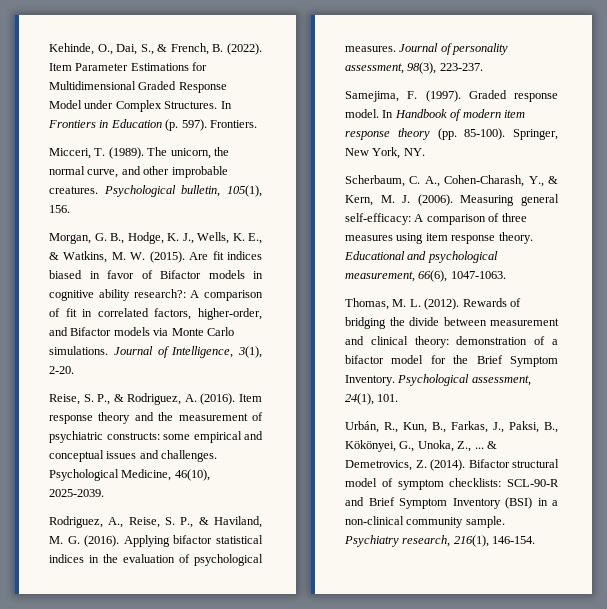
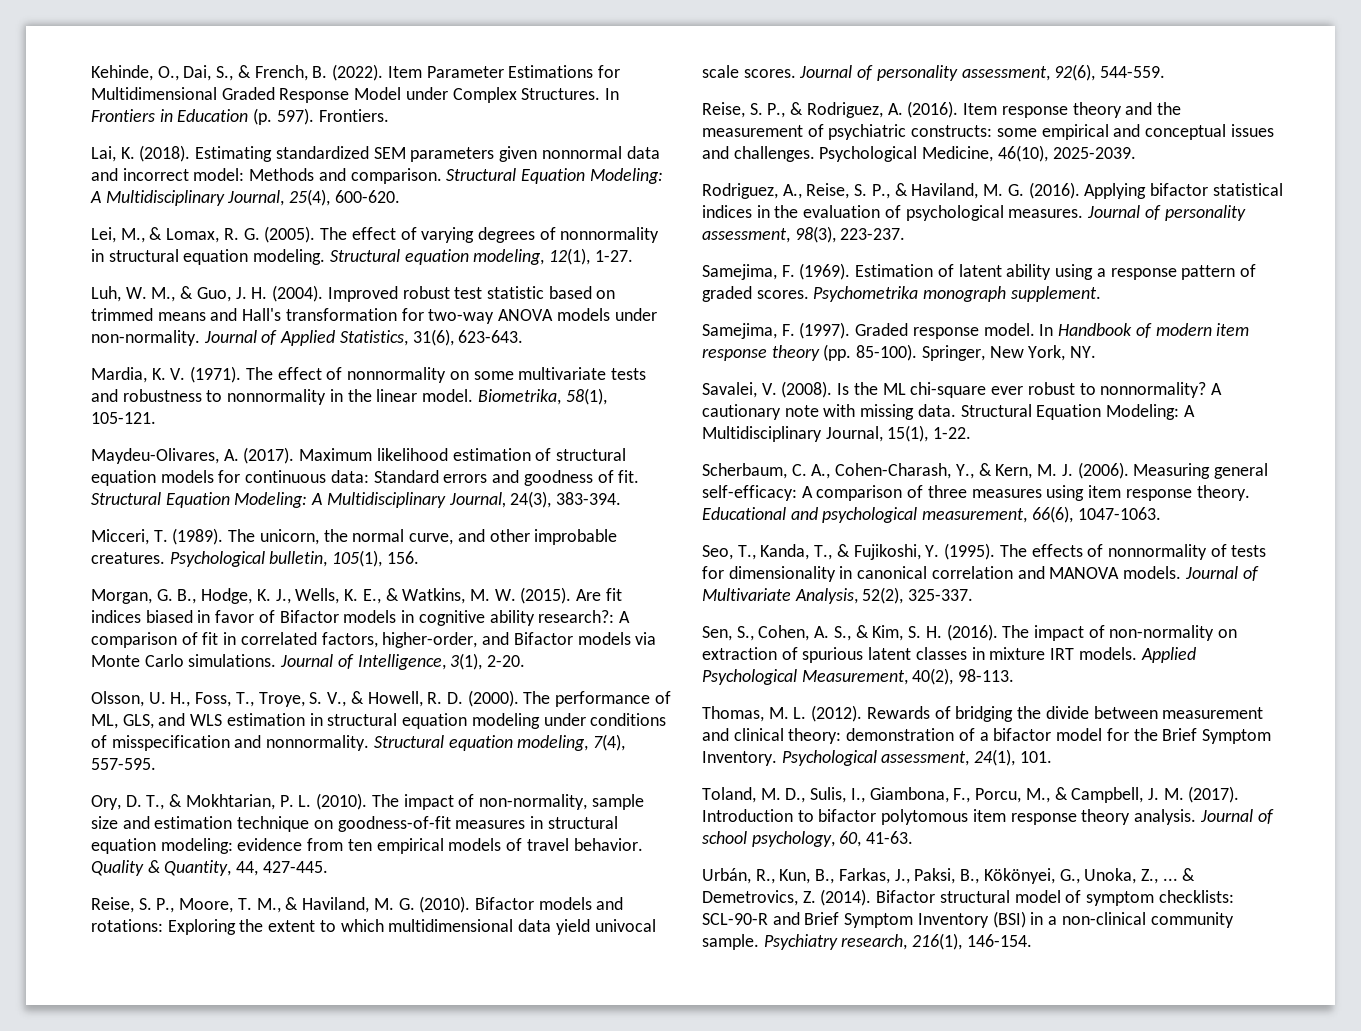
(257, 124) none -> [91,145,660,162] [91,168,663,184] [90,189,400,206] [91,226,660,243] [91,248,633,265] [91,285,616,302] [91,308,657,324] [91,329,524,346] [91,366,646,383] [91,388,607,405] [91,412,156,424] [91,447,627,464] [91,470,640,486] [91,491,622,508] // Lai, K. (2018). Estimating standardized SEM parameters given nonnormal data and incorrect model: Methods and comparison. Structural Equation Modeling: A Multidisciplinary Journal, 25(4), 600-620. // Lei, M., & Lomax, R. G. (2005). The effect of varying degrees of nonnormality in structural equation modeling. Structural equation modeling, 12(1), 1-27. // Luh, W. M., & Guo, J. H. (2004). Improved robust test statistic based on trimmed means and Hall's transformation for two-way ANOVA models under non-normality. Journal of Applied Statistics, 31(6), 623-643. // Mardia, K. V. (1971). The effect of nonnormality on some multivariate tests and robustness to nonnormality in the linear model. Biometrika, 58(1), 105-121. // Maydeu-Olivares, A. (2017). Maximum likelihood estimation of structural equation models for continuous data: Standard errors and goodness of fit. Structural Equation Modeling: A Multidisciplinary Journal, 24(3), 383-394.
(74, 370) none -> [91,690,671,707] [91,713,667,729] [91,734,626,751] [91,758,156,770] [91,793,644,810] [91,816,618,832] [91,838,643,854] [91,860,328,876] [91,896,624,913] [91,919,656,935] [702,64,1166,81] // Olsson, U. H., Foss, T., Troye, S. V., & Howell, R. D. (2000). The performance of ML, GLS, and WLS estimation in structural equation modeling under conditions of misspecification and nonnormality. Structural equation modeling, 7(4), 557-595. // Ory, D. T., & Mokhtarian, P. L. (2010). The impact of non-normality, sample size and estimation technique on goodness-of-fit measures in structural equation modeling: evidence from ten empirical models of travel behavior. Quality & Quantity, 44, 427-445. // Reise, S. P., Moore, T. M., & Haviland, M. G. (2010). Bifactor models and rotations: Exploring the extent to which multidimensional data yield univocal scale scores. Journal of personality assessment, 92(6), 544-559.
(483, 67) none -> [702,263,1256,280] [702,286,1101,302] // Samejima, F. (1969). Estimation of latent ability using a response pattern of graded scores. Psychometrika monograph supplement.
(425, 152) none -> [702,381,1222,398] [702,404,1195,420] [702,425,972,442] // Savalei, V. (2008). Is the ML chi-square ever robust to nonnormality? A cautionary note with missing data. Structural Equation Modeling: A Multidisciplinary Journal, 15(1), 1-22.
(506, 275) none -> [702,543,1267,560] [702,566,1259,582] [702,587,974,604] [702,624,1238,641] [702,647,1196,663] [702,668,1015,685] // Seo, T., Kanda, T., & Fujikoshi, Y. (1995). The effects of nonnormality of tests for dimensionality in canonical correlation and MANOVA models. Journal of Multivariate Analysis, 52(2), 325-337. // Sen, S., Cohen, A. S., & Kim, S. H. (2016). The impact of non-normality on extraction of spurious latent classes in mixture IRT models. Applied Psychological Measurement, 40(2), 98-113.
(399, 398) none -> [702,786,1240,803] [702,809,1274,825] [702,831,914,847] // Toland, M. D., Sulis, I., Giambona, F., Porcu, M., & Campbell, J. M. (2017). Introduction to bifactor polytomous item response theory analysis. Journal of school psychology, 60, 41-63.

